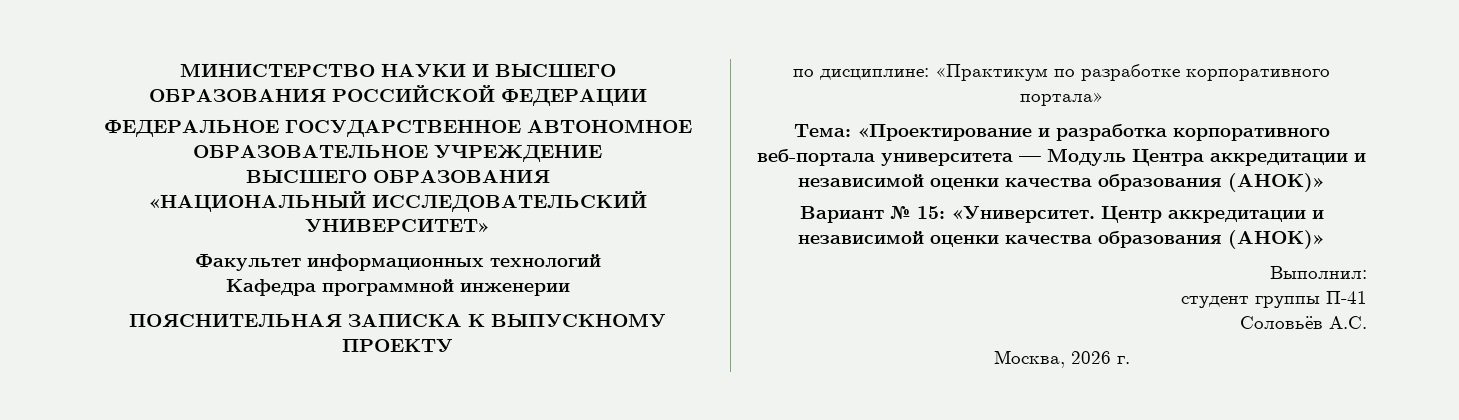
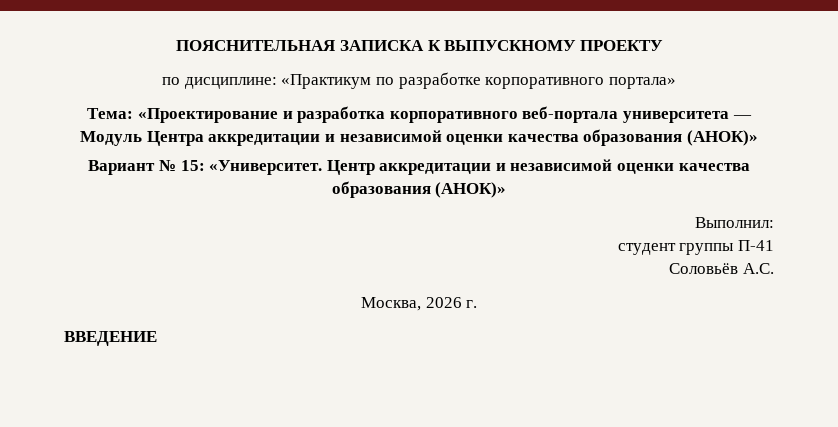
[179,63,616,78] [148,85,647,106] [103,119,692,137] [193,144,602,162] [245,169,550,184] [148,191,647,212] [305,218,490,233] [194,253,601,271] [225,279,570,296] МИНИСТЕРСТВО НАУКИ И ВЫСШЕГО ОБРАЗОВАНИЯ РОССИЙСКОЙ ФЕДЕРАЦИИ // ФЕДЕРАЛЬНОЕ ГОСУДАРСТВЕННОЕ АВТОНОМНОЕ ОБРАЗОВАТЕЛЬНОЕ УЧРЕЖДЕНИЕ // ВЫСШЕГО ОБРАЗОВАНИЯ // «НАЦИОНАЛЬНЫЙ ИССЛЕДОВАТЕЛЬСКИЙ УНИВЕРСИТЕТ» // Факультет информационных технологий // Кафедра программной инженерии // -> (176, 45) none
(1130, 360) none -> [64,331,157,346] // ВВЕДЕНИЕ

